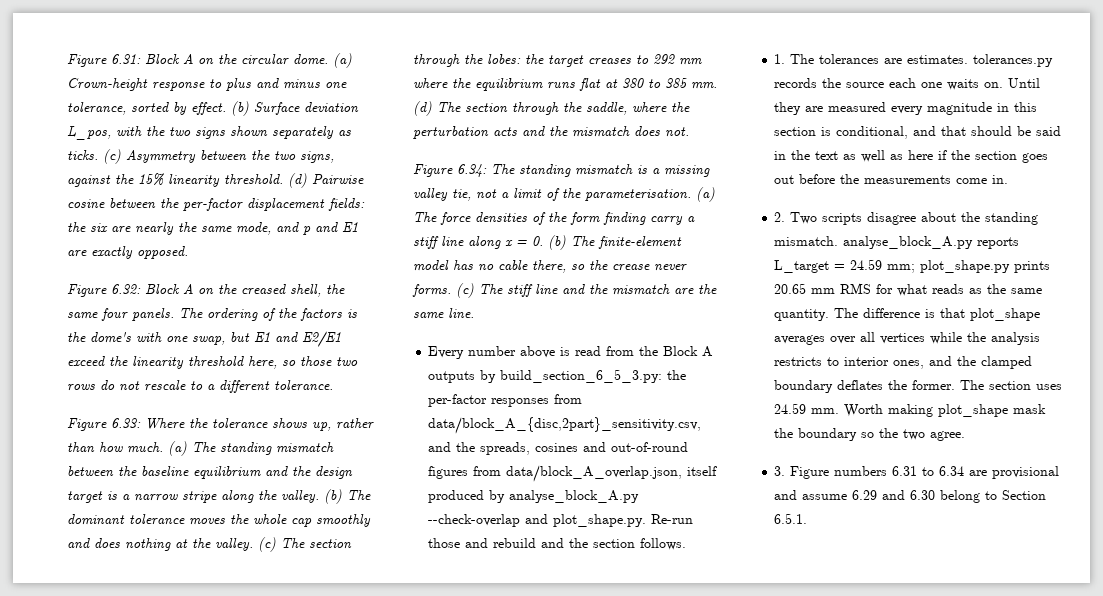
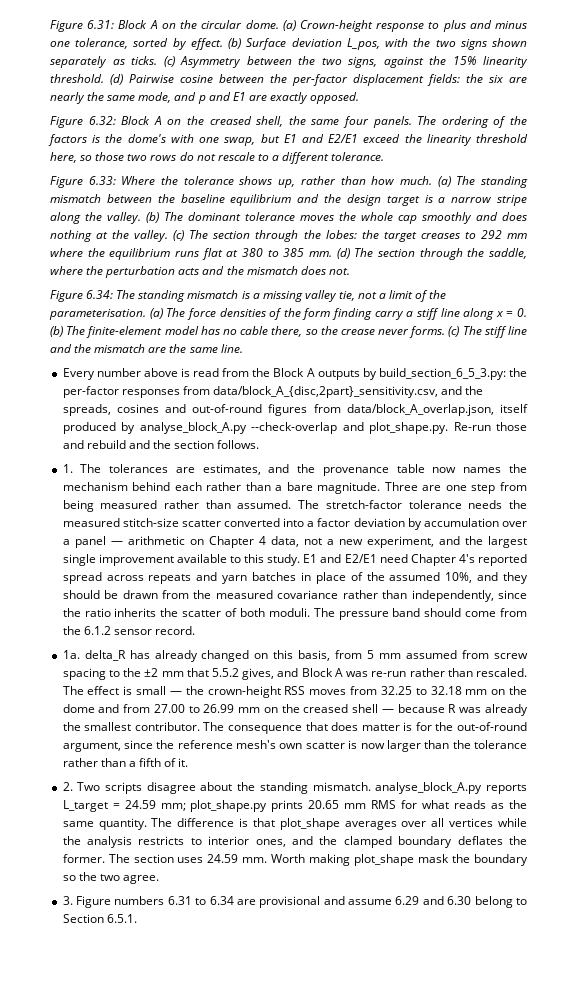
[907,54,1054,67] [774,78,1041,90] [774,102,1038,115] [774,126,1062,139] [774,150,1049,163] [774,174,1009,184] estimates. tolerances.py records the source each one waits on. Until they are measured every magnitude in this section is conditional, and that should be said in the text as well as here if the section goes out before the measurements come in. -> [202,464,527,476] [62,482,528,494] [62,500,527,512] [62,518,527,530] [62,536,527,548] [62,554,528,566] [62,572,529,584] [62,590,527,602] [62,608,528,620] [62,626,195,635] [62,650,528,662] [62,668,528,680] [62,686,527,698] [62,704,528,716] [62,722,527,734] [62,740,528,752] [62,758,189,767] estimates, and the provenance table now names the mechanism behind each rather than a bare magnitude. Three are one step from being measured rather than assumed. The stretch-factor tolerance needs the measured stitch-size scatter converted into a factor deviation by accumulation over a panel — arithmetic on Chapter 4 data, not a new experiment, and the largest single improvement available to this study. E1 and E2/E1 need Chapter 4's reported spread across repeats and yarn batches in place of the assumed 10%, and they should be drawn from the measured covariance rather than independently, since the ratio inherits the scatter of both moduli. The pressure band should come from the 6.1.2 sensor record. // 1a. delta_R has already changed on this basis, from 5 mm assumed from screw spacing to the ±2 mm that 5.5.2 gives, and Block A was re-run rather than rescaled. The effect is small — the crown-height RSS moves from 32.25 to 32.18 mm on the dome and from 27.00 to 26.99 mm on the creased shell — because R was already the smallest contributor. The consequence that does matter is for the out-of-round argument, since the reference mesh's own scatter is now larger than the tolerance rather than a fifth of it.

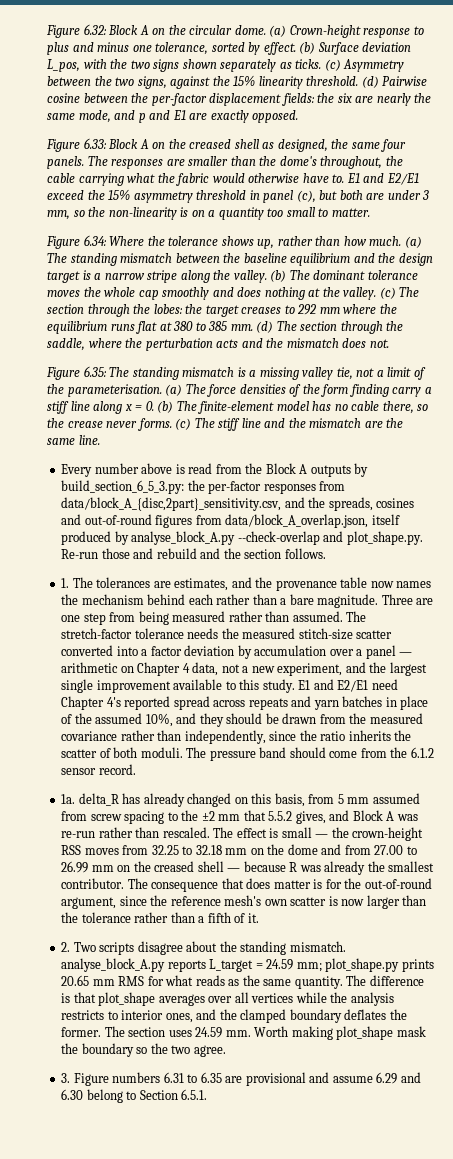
[50,20,115,32] Figure 6.31: -> [46,24,107,38] Figure 6.32:
[88,116,116,125] 6.32: -> [83,138,107,149] 6.33:
[256,116,284,127] shell, -> [234,139,328,152] shell as designed,
[441,116,528,128] [48,134,280,146] ordering of the factors is the dome's with one swap, but -> [111,156,403,169] [47,173,345,186] responses are smaller than the dome's throughout, the cable carrying what the fabric would otherwise have to.
[426,134,528,146] [50,152,385,164] [50,176,116,188] linearity threshold here, so those two rows do not rescale to a different tolerance. // Figure 6.33: -> [108,189,430,203] [47,207,370,220] [46,235,107,249] 15% asymmetry threshold in panel (c), but both are under 3 mm, so the non-linearity is on a quantity too small to matter. // Figure 6.34:
[86,290,114,299] 6.34: -> [83,366,107,377] 6.35:
[209,896,234,905] 6.34 -> [200,1072,222,1083] 6.35

